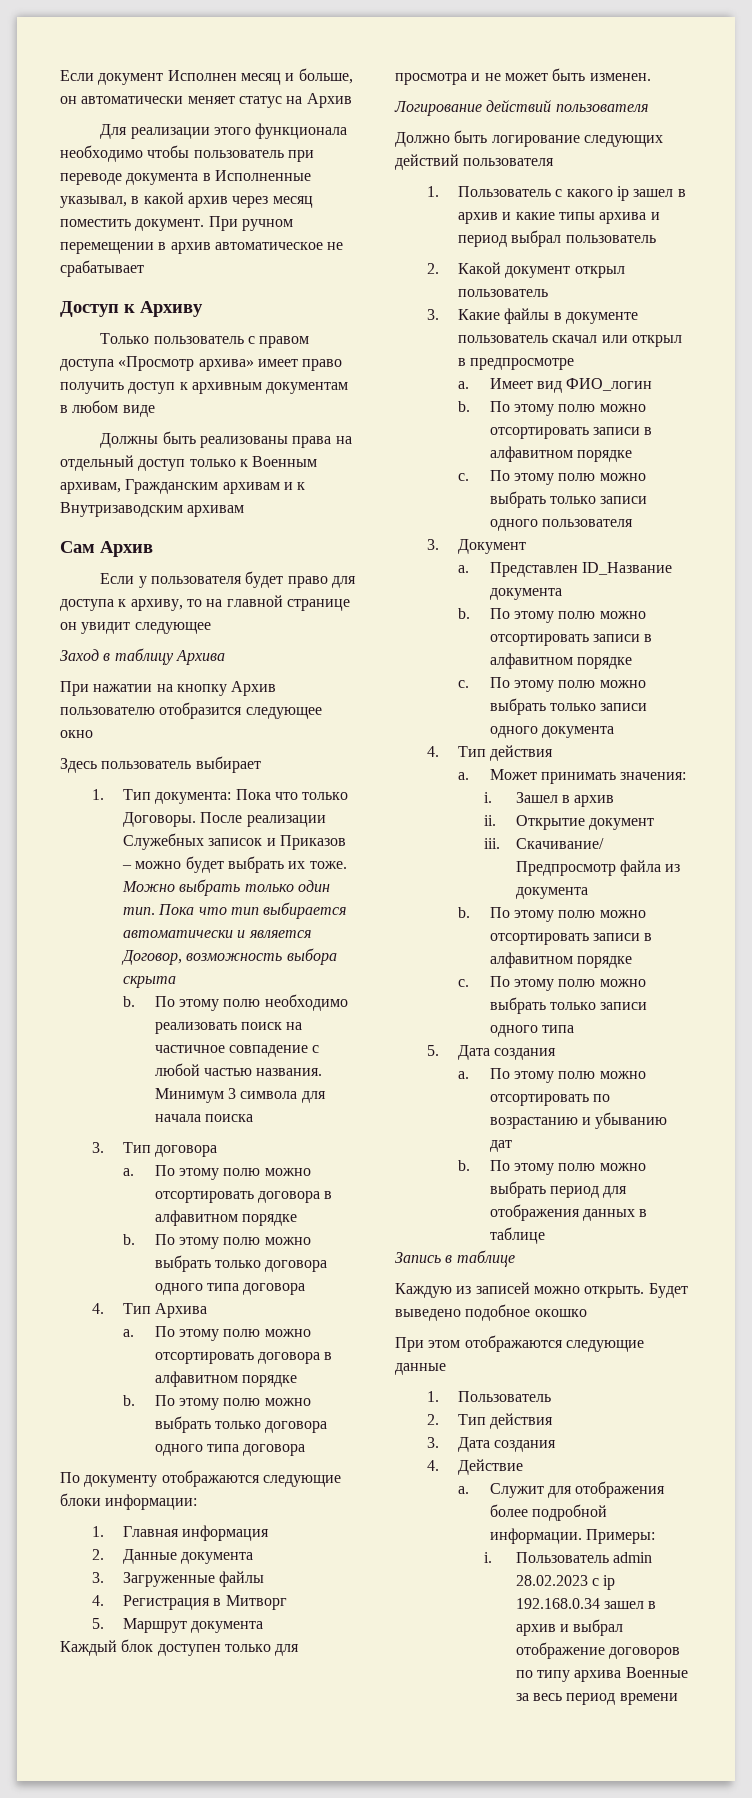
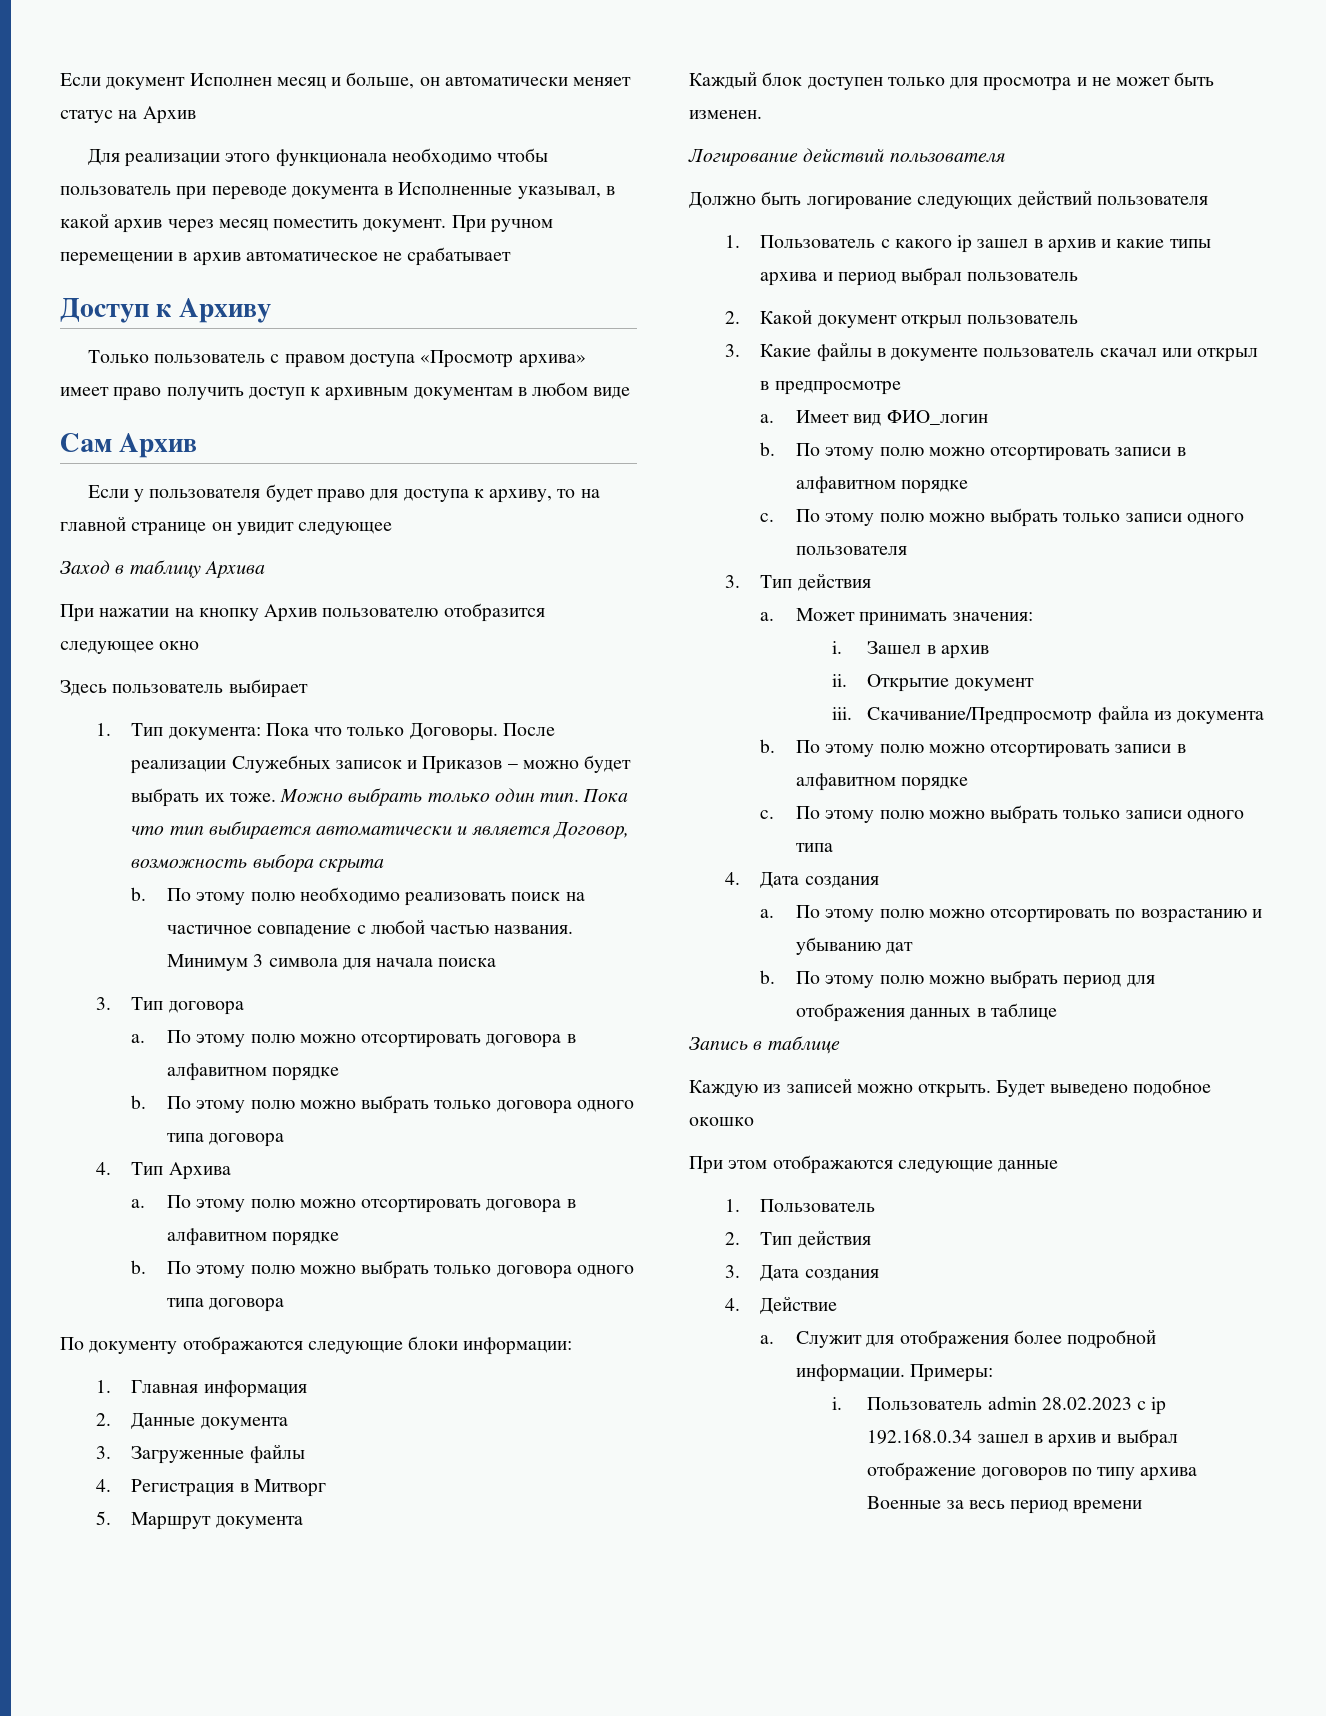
[100,431,352,448] [60,455,318,471] [60,479,306,494] [60,502,245,517] // Должны быть реализованы права на отдельный доступ только к Военным архивам, Гражданским архивам и к Внутризаводским архивам -> (631, 393) none
[458,539,527,554] [458,562,672,577] [489,588,562,600] [458,608,646,623] [489,634,653,646] [489,653,632,669] [458,677,646,692] [489,698,648,715] [489,726,614,738] [426,746,439,757] Документ // a. Представлен ID_Название документа // b. По этому полю можно отсортировать записи в алфавитном порядке // c. По этому полю можно выбрать только записи одного документа // 4. -> (740, 581) none
[426,1045,439,1056] 5. -> [724,872,740,885] 4.

